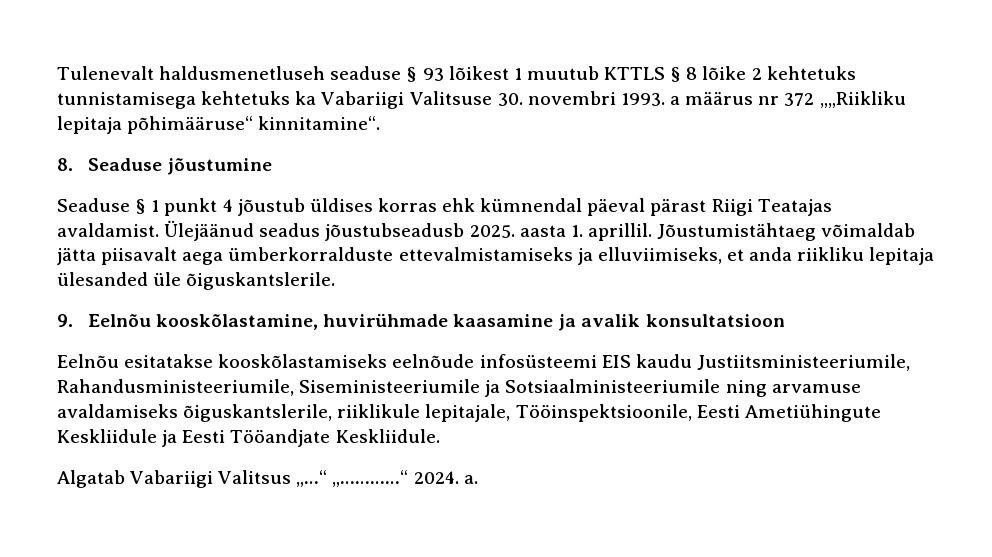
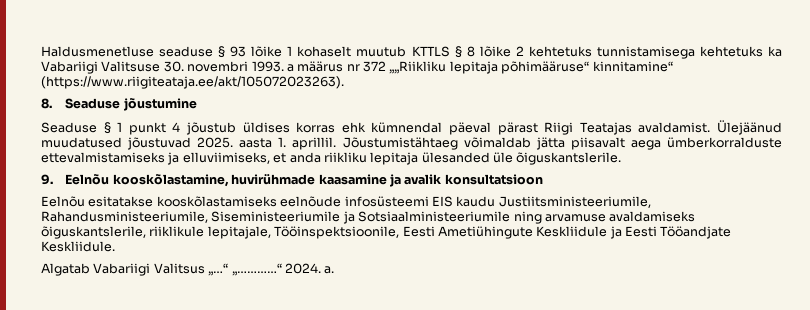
[57,66,326,80] Tulenevalt haldusmenetluseh -> [41,46,154,57] Haldusmenetluse
[448,66,522,80] lõikest 1 -> [251,46,352,57] lõike 1 kohaselt
[258,116,381,130] kinnitamine“. -> [592,61,673,72] [41,76,344,89] kinnitamine“ (https://www.riigiteataja.ee/akt/105072023263).
[259,223,465,241] seadus jõustubseadusb -> [41,137,192,150] muudatused jõustuvad

